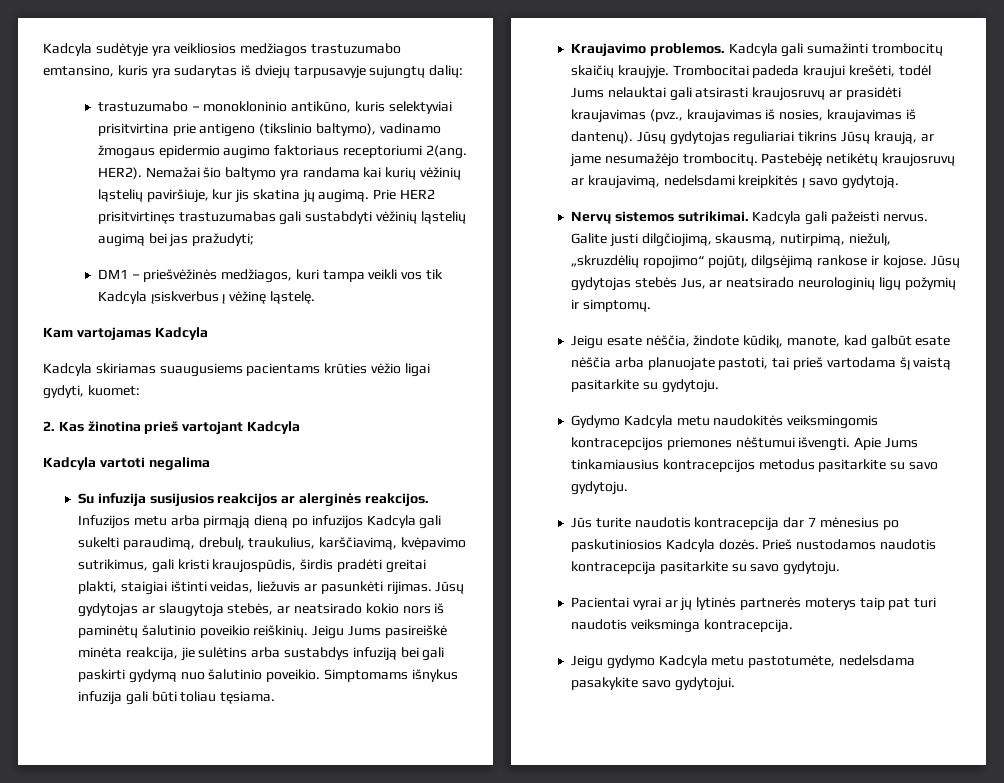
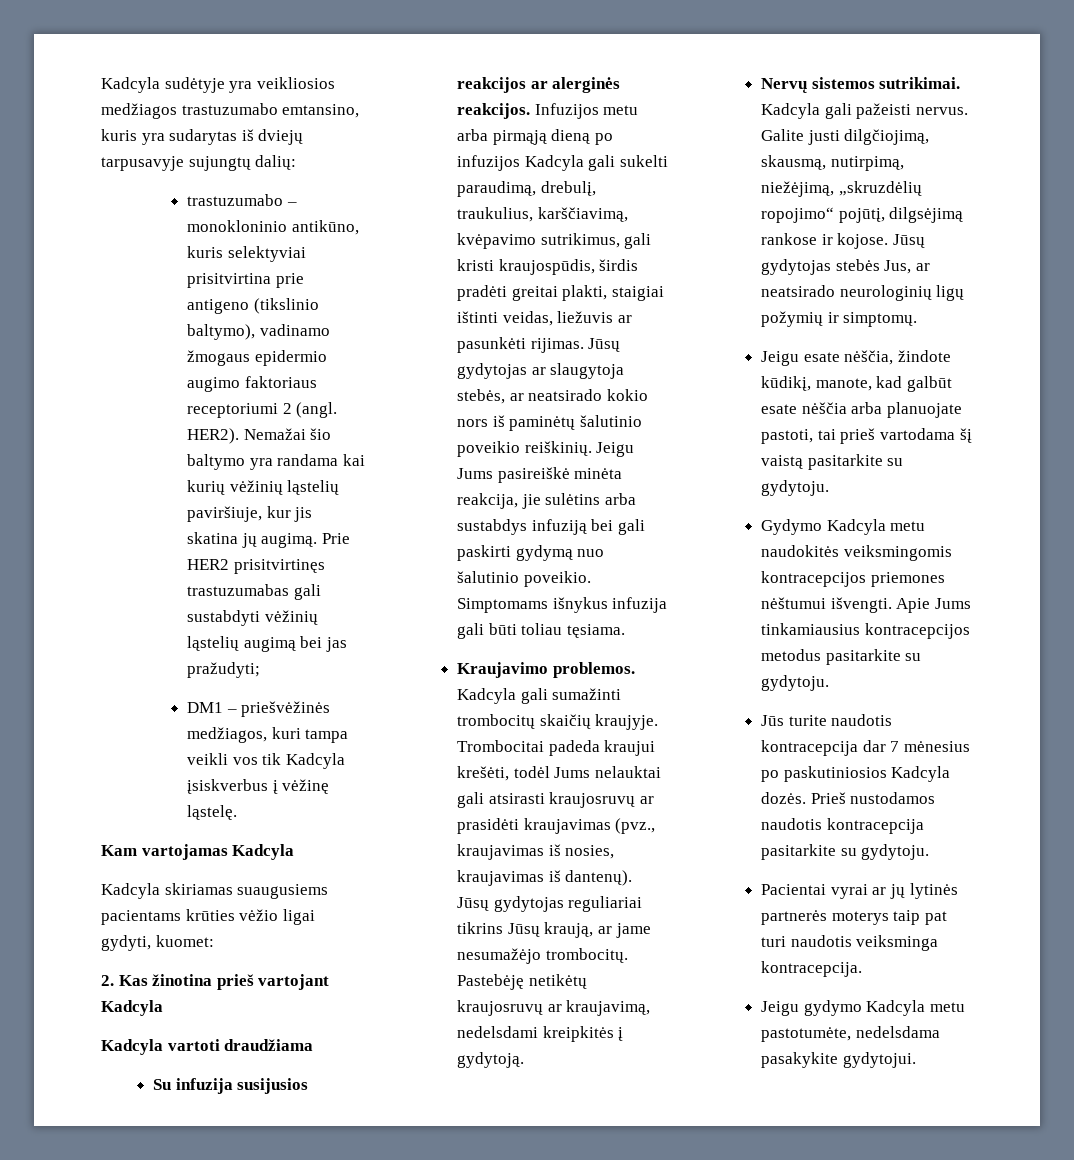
[425,145,467,159] 2(ang. -> [282,402,338,418] 2 (angl.
[148,457,210,471] negalima -> [224,1039,314,1051] draudžiama
[808,178,838,186] savo -> (624, 1034) none
[848,233,891,246] niežulį, -> [761,181,835,197] niežėjimą,
[908,462,938,470] savo -> (922, 657) none
[750,564,780,572] savo -> (857, 852) none
[641,680,671,688] savo -> (839, 1060) none

